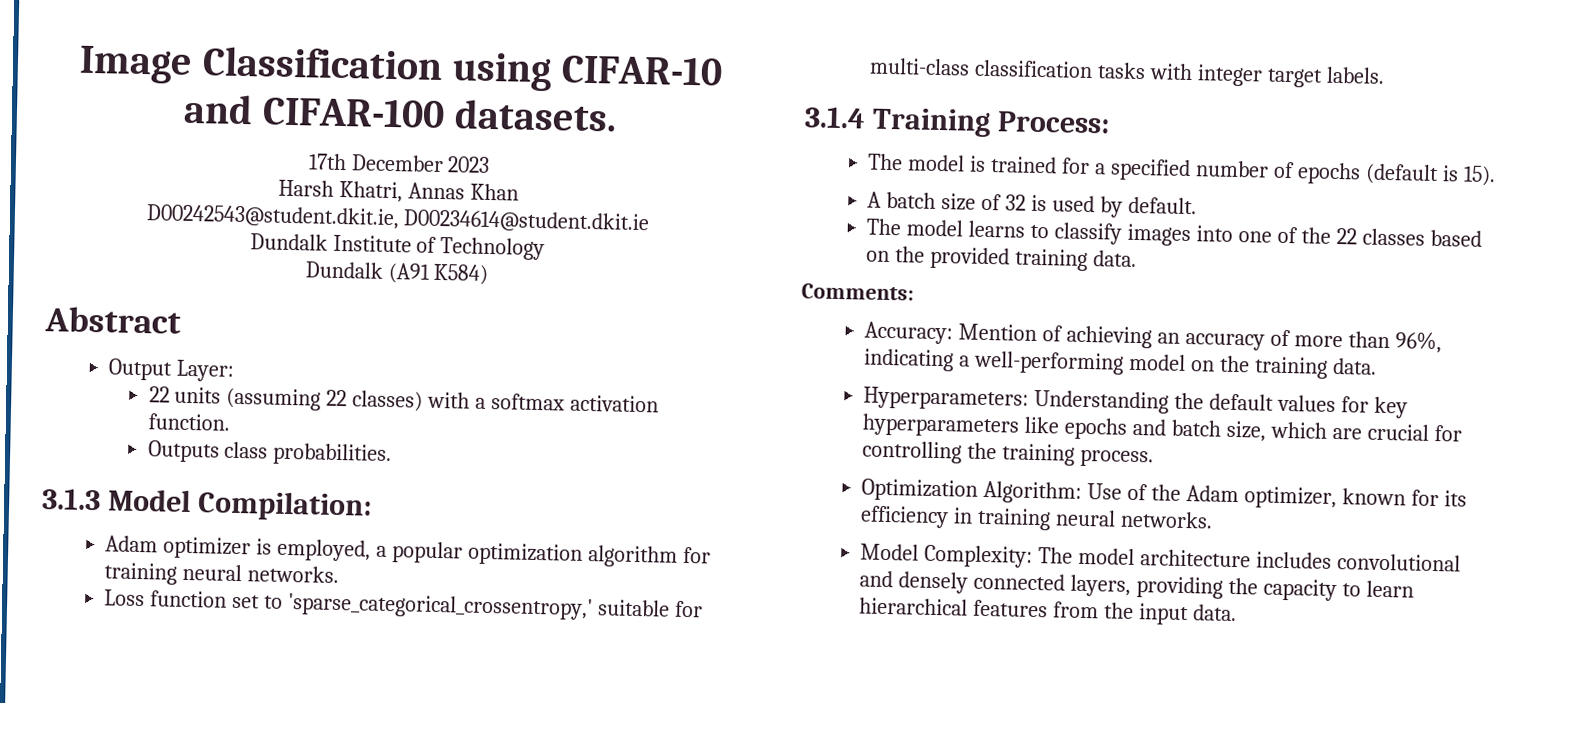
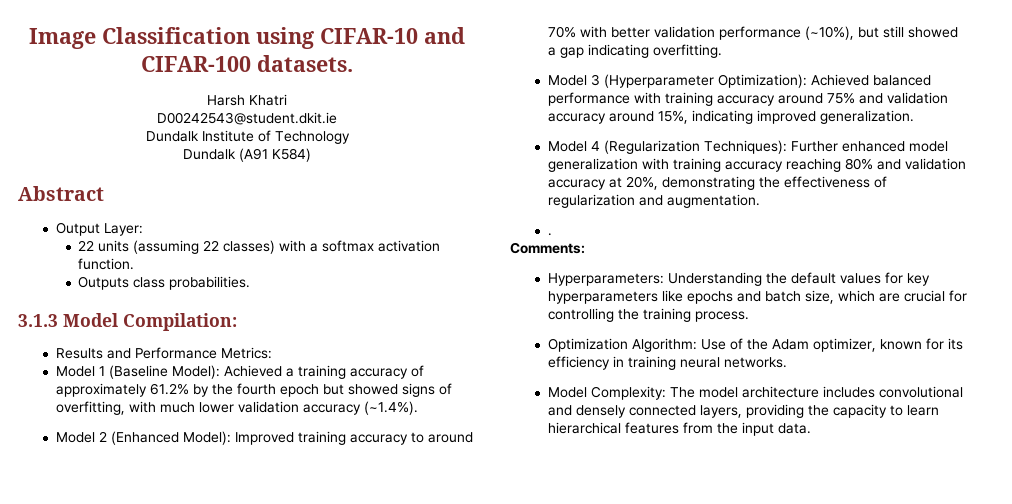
[307,153,491,173] [278,179,519,203] [145,204,651,235] 17th December 2023 // Harsh Khatri, Annas Khan // D00242543@student.dkit.ie, D00234614@student.dkit.ie -> [207,94,287,106] [157,112,337,125] Harsh Khatri // D00242543@student.dkit.ie
[105,535,711,568] [104,562,340,585] [104,589,704,621] [869,57,1386,88] [804,106,1110,138] [867,153,1496,187] [867,191,1197,218] [866,218,1482,247] [866,246,1138,272] [801,283,914,301] [864,321,1442,354] [863,348,1377,379] Adam optimizer is employed, a popular optimization algorithm for training neural networks. // Loss function set to 'sparse_categorical_crossentropy,' suitable for multi-class classification tasks with integer target labels. // 3.1.4 Training Process: // The model is trained for a specified number of epochs (default is 15). // A batch size of 32 is used by default. // The model learns to classify images into one of the 22 classes based on the provided training data. // Comments: // Accuracy: Mention of achieving an accuracy of more than 96%, indicating a well-performing model on the training data. -> [55,347,272,359] [55,365,424,379] [55,383,452,397] [55,401,418,415] [55,431,473,445] [547,26,958,40] [547,44,722,58] [547,74,931,88] [547,92,948,106] [547,110,914,124] [547,140,948,154] [547,158,966,172] [547,176,887,190] [547,194,760,208] [547,233,552,236] [510,242,585,254] Results and Performance Metrics: // Model 1 (Baseline Model): Achieved a training accuracy of approximately 61.2% by the fourth epoch but showed signs of overfitting, with much lower validation accuracy (~1.4%). // Model 2 (Enhanced Model): Improved training accuracy to around 70% with better validation performance (~10%), but still showed a gap indicating overfitting. // Model 3 (Hyperparameter Optimization): Achieved balanced performance with training accuracy around 75% and validation accuracy around 15%, indicating improved generalization. // Model 4 (Regularization Techniques): Further enhanced model generalization with training accuracy reaching 80% and validation accuracy at 20%, demonstrating the effectiveness of regularization and augmentation. // . // Comments:

